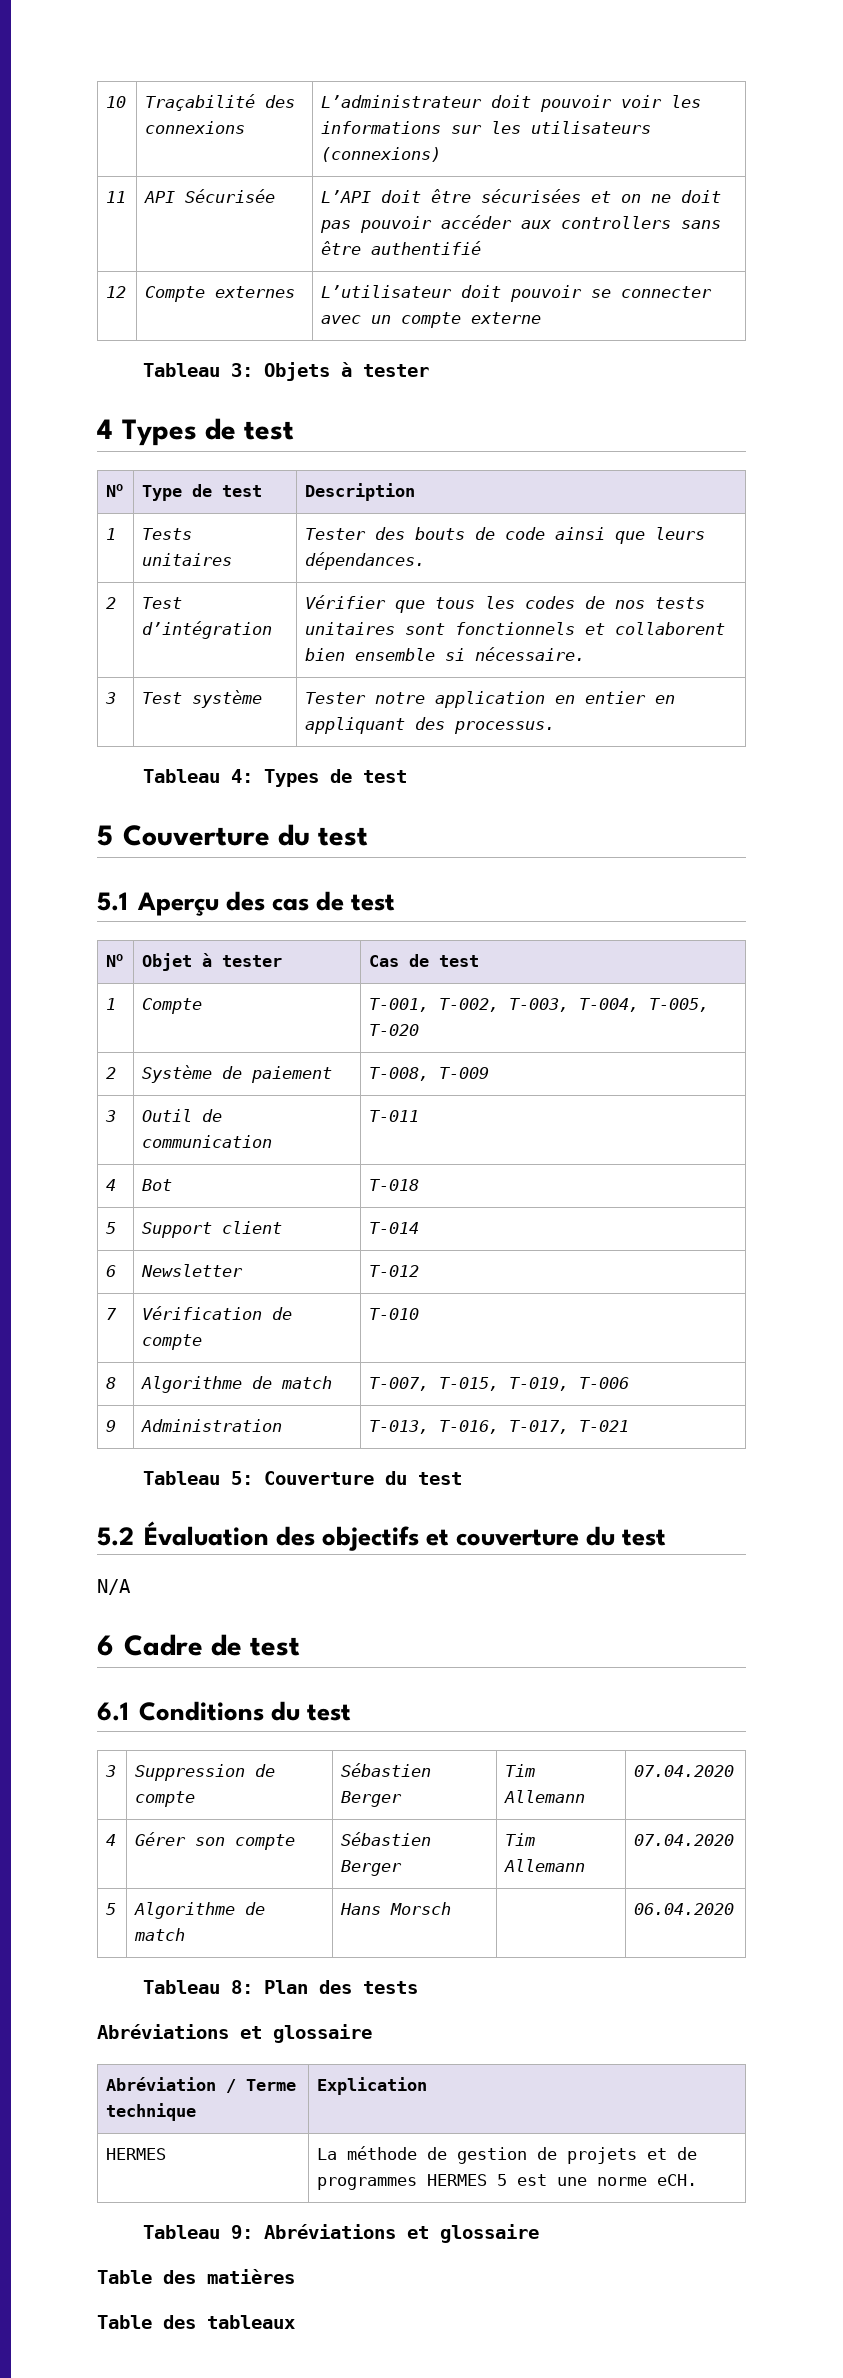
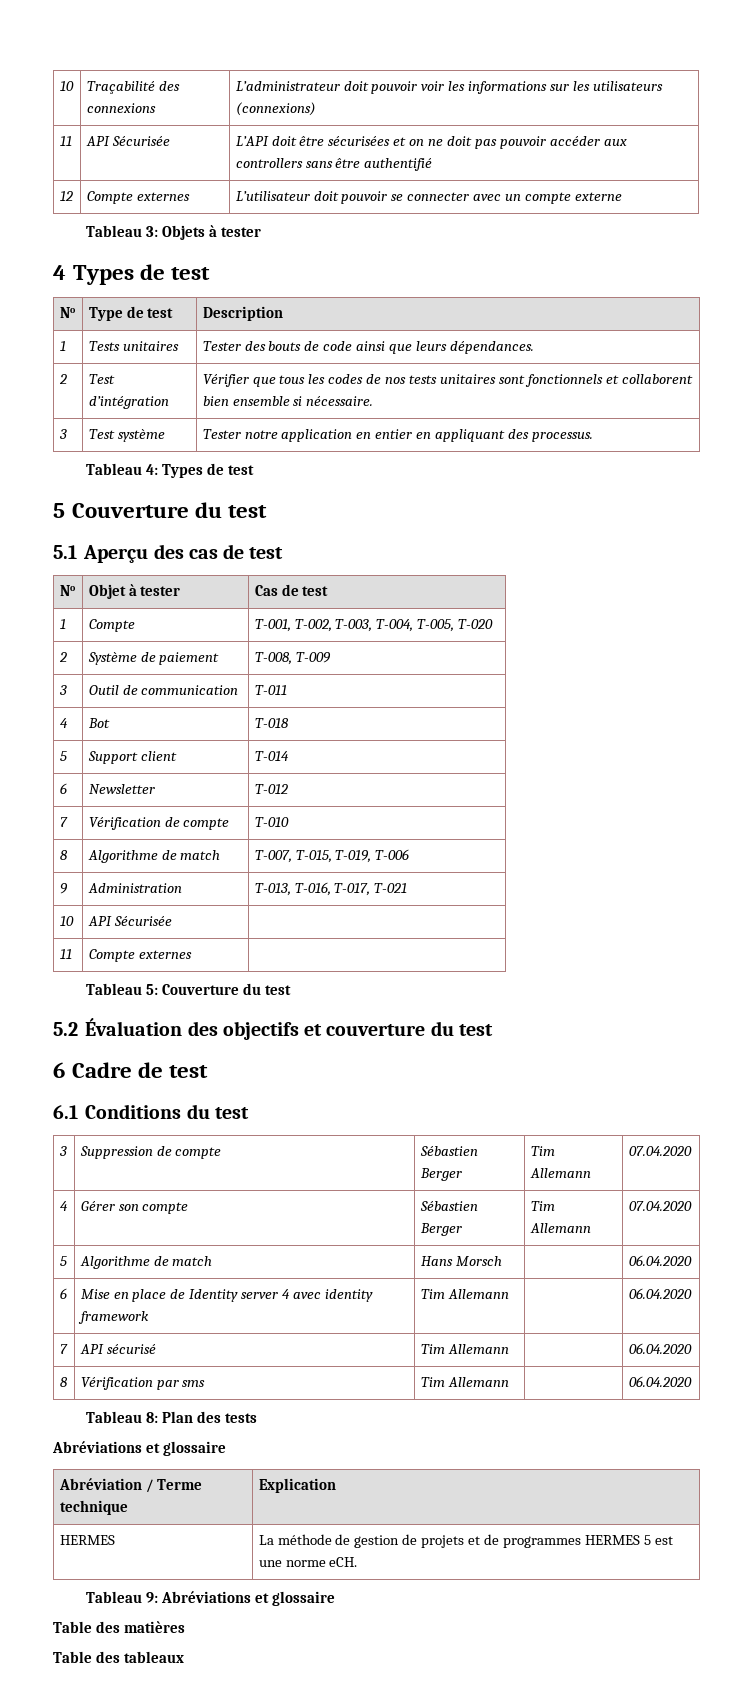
(630, 1426) none -> [59,916,74,926] [87,916,172,926] [59,949,72,959] [88,949,192,962] // 10 | API Sécurisée | // 11 | Compte externes |
[97,1579,131,1595] // N/A -> (493, 1030) none
(735, 1909) none -> [59,1288,67,1299] [80,1289,373,1302] [77,1311,149,1324] [420,1289,509,1299] [628,1288,692,1299] [59,1344,68,1354] [79,1344,156,1354] [420,1344,509,1354] [628,1343,692,1354] [59,1377,68,1387] [80,1377,206,1390] [420,1377,509,1387] [628,1376,692,1387] // 6 | Mise en place de Identity server 4 avec identity framework | Tim Allemann | | 06.04.2020 // 7 | API sécurisé | Tim Allemann | | 06.04.2020 // 8 | Vérification par sms | Tim Allemann | | 06.04.2020

